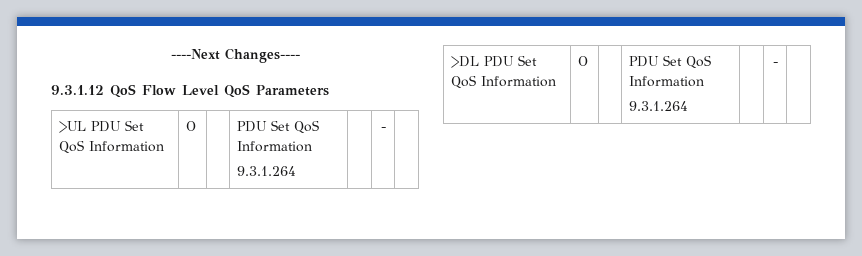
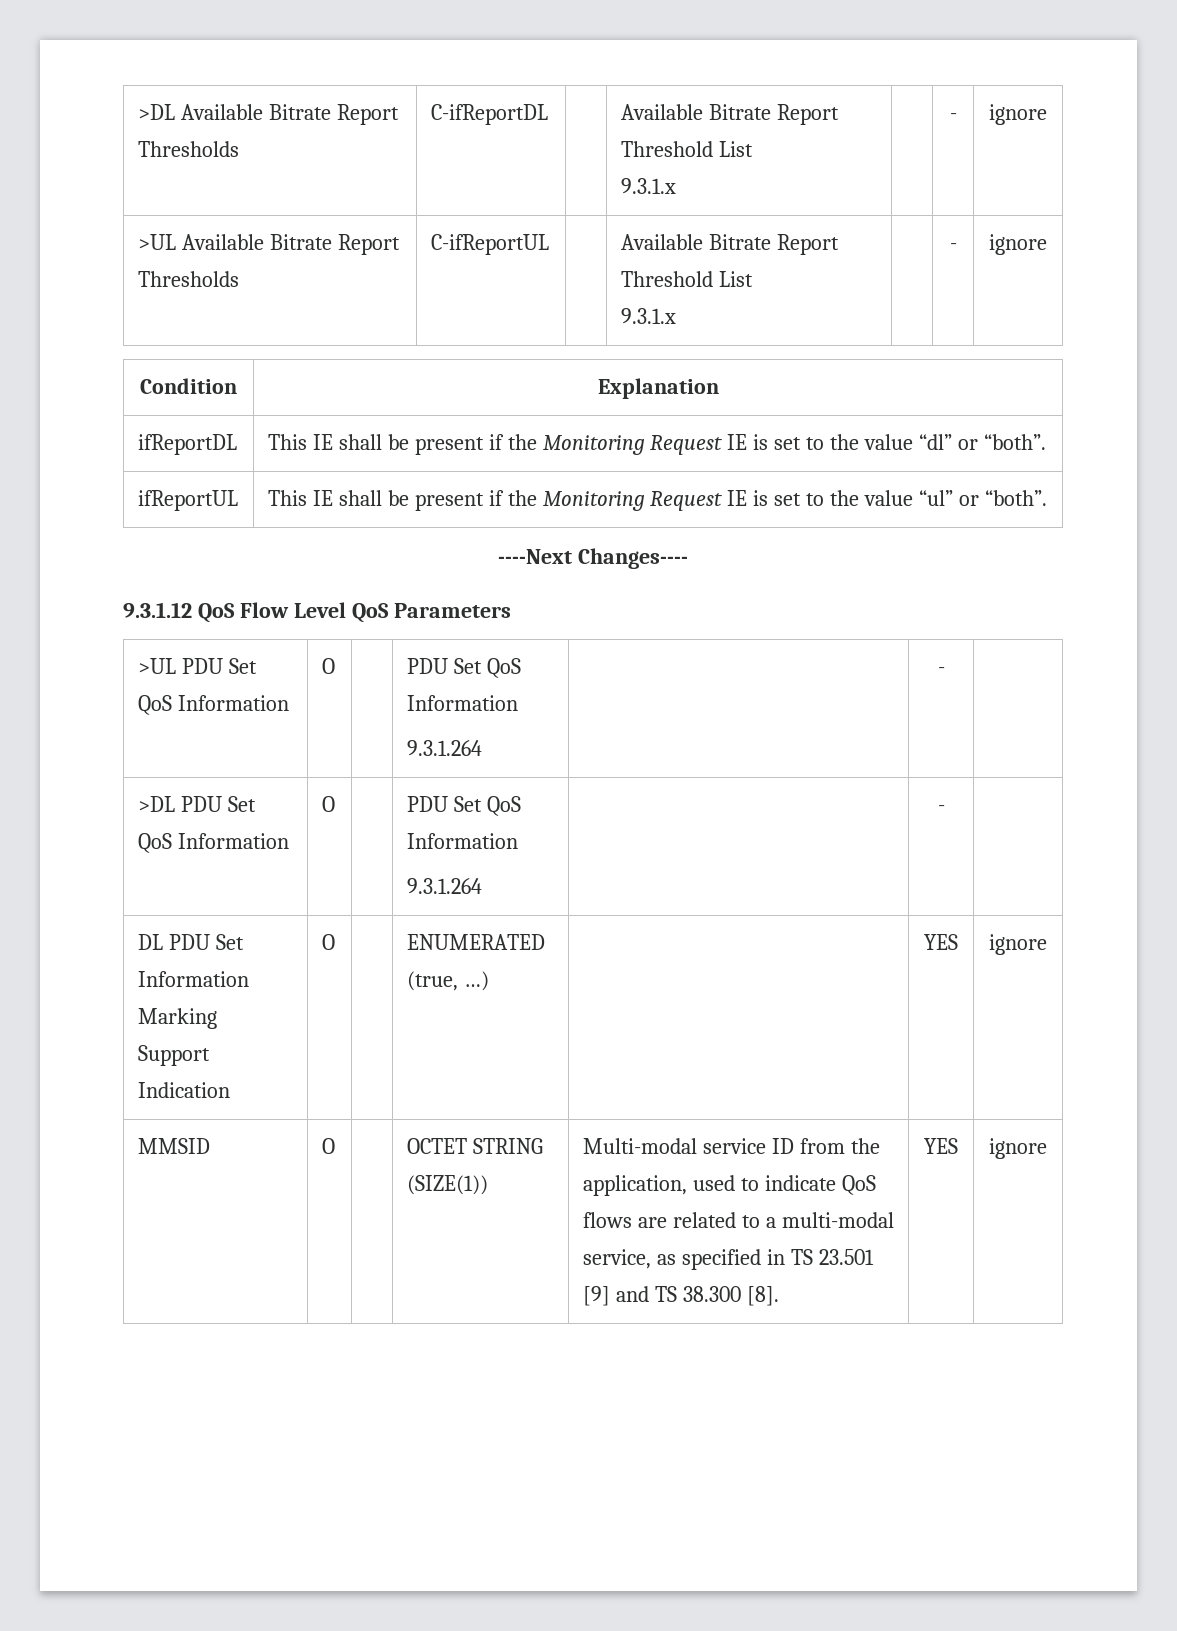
(170, 54) none -> [137,104,399,125] [137,141,239,157] [430,104,548,125] [620,104,839,125] [620,141,753,157] [620,178,676,194] [949,113,957,120] [989,104,1047,125] [137,234,400,255] [137,271,239,287] [430,234,549,255] [620,234,839,255] [620,271,753,287] [620,308,676,324] [949,243,957,250] [989,234,1047,255] [140,378,237,394] [597,378,719,399] [137,434,237,455] [267,434,1046,455] [137,490,238,511] [267,490,1047,511] >DL Available Bitrate Report Thresholds | C-ifReportDL | | Available Bitrate Report Threshold List // 9.3.1.x | | - | ignore // >UL Available Bitrate Report Thresholds | C-ifReportUL | | Available Bitrate Report Threshold List // 9.3.1.x | | - | ignore // Condition | Explanation // ifReportDL | This IE shall be present if the Monitoring Request IE is set to the value “dl” or “both”. // ifReportUL | This IE shall be present if the Monitoring Request IE is set to the value “ul” or “both”. //
(778, 64) none -> [137,934,244,950] [137,971,249,987] [137,1008,217,1029] [137,1045,210,1066] [137,1082,230,1098] [321,934,335,950] [406,934,545,950] [406,971,489,991] [924,934,958,950] [989,934,1047,955] [137,1138,210,1154] [321,1138,335,1154] [406,1138,543,1154] [406,1175,488,1195] [582,1138,880,1154] [582,1175,876,1196] [582,1212,894,1228] [582,1249,874,1270] [582,1286,779,1306] [924,1138,958,1154] [989,1138,1047,1159] // DL PDU Set Information Marking Support Indication | O | | ENUMERATED (true, …) | | YES | ignore // MMSID | O | | OCTET STRING (SIZE(1)) | Multi-modal service ID from the application, used to indicate QoS flows are related to a multi-modal service, as specified in TS 23.501 [9] and TS 38.300 [8]. | YES | ignore

